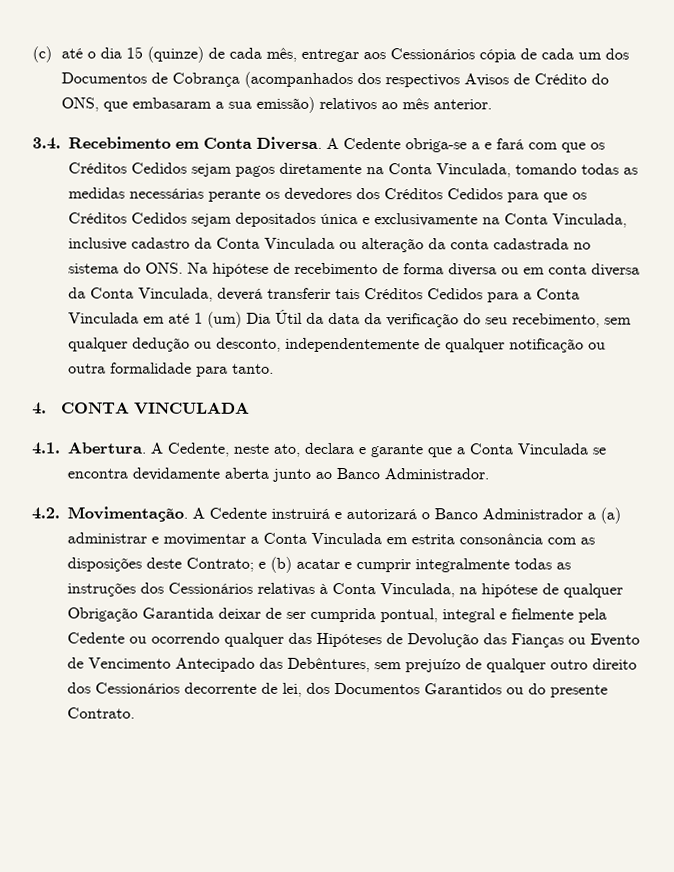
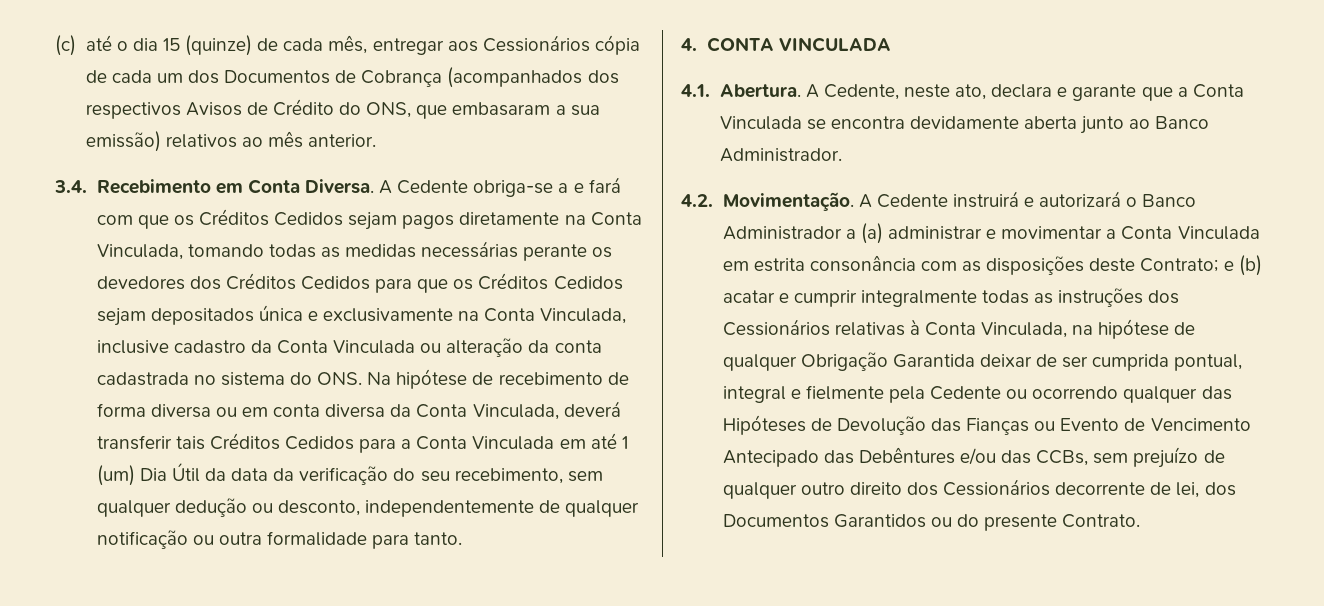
[287,657,370,673] Debêntures, -> [858,447,1089,466] Debêntures e/ou das CCBs,

